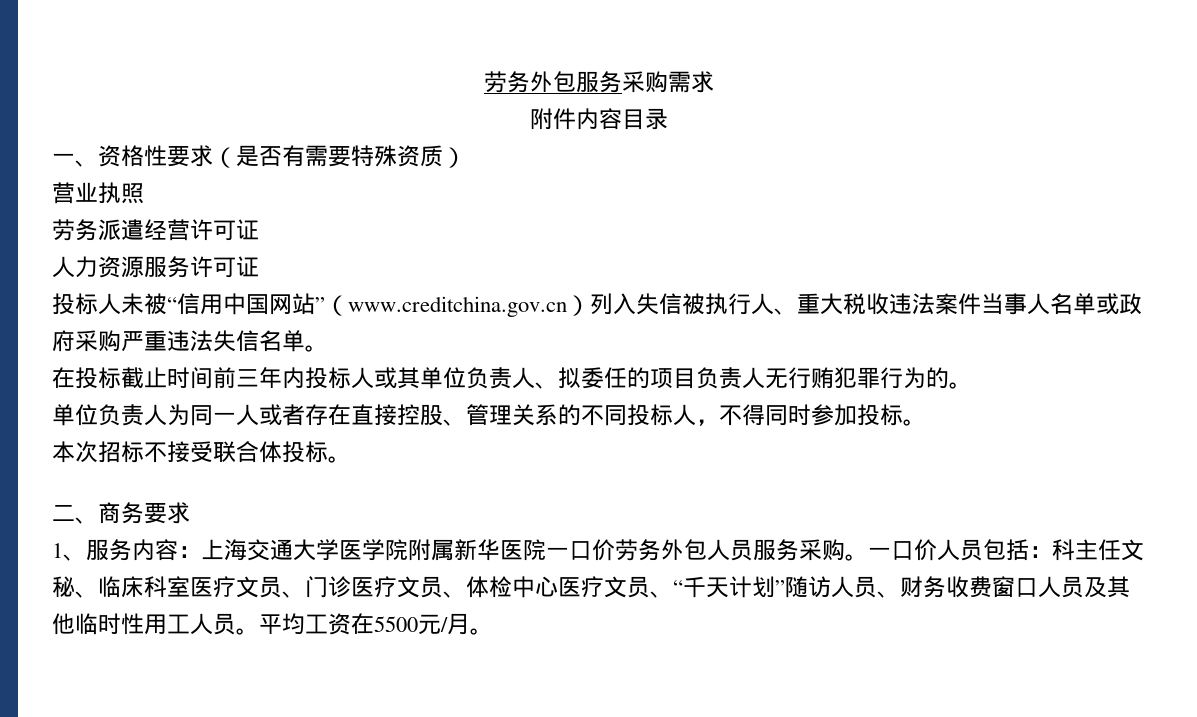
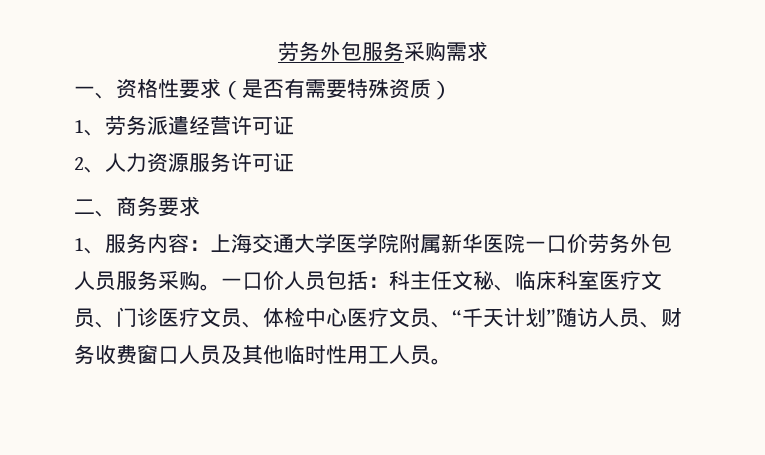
[529,108,668,130] // 附件内容目录 -> (488, 51) none
[52,182,144,204] 营业执照 // -> [74,120,105,136] 1、
(259, 229) none -> [74,157,105,173] 2、
[52,293,1142,317] [52,330,328,352] [52,367,972,389] [52,404,926,426] [52,441,351,463] // 投标人未被“信用中国网站”（www.creditchina.gov.cn）列入失信被执行人、重大税收违法案件当事人名单或政府采购严重违法失信名单。 // 在投标截止时间前三年内投标人或其单位负责人、拟委任的项目负责人无行贿犯罪行为的。 // 单位负责人为同一人或者存在直接控股、管理关系的不同投标人，不得同时参加投标。 // 本次招标不接受联合体投标。 -> (294, 162) none
[259,613,493,635] 平均工资在5500元/月。 -> (452, 361) none

